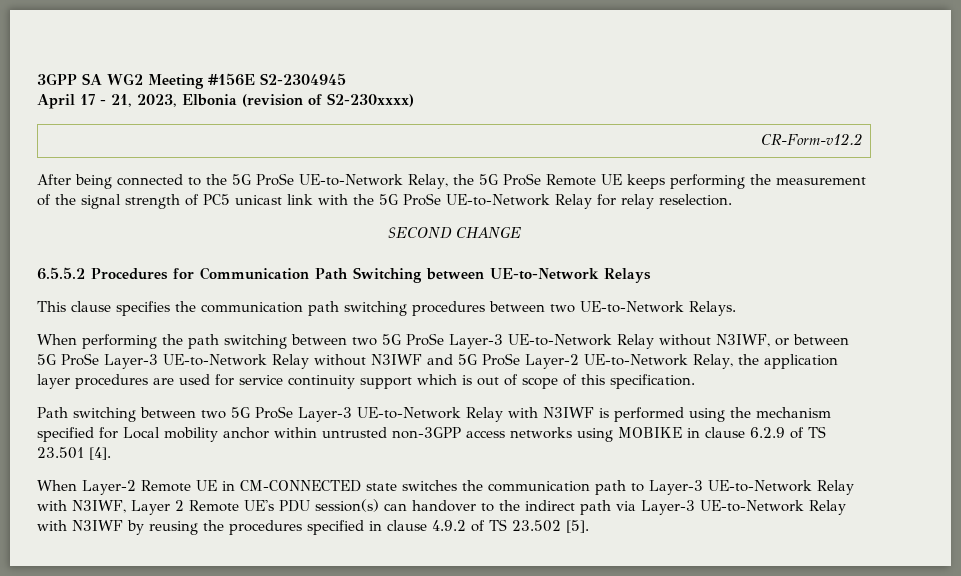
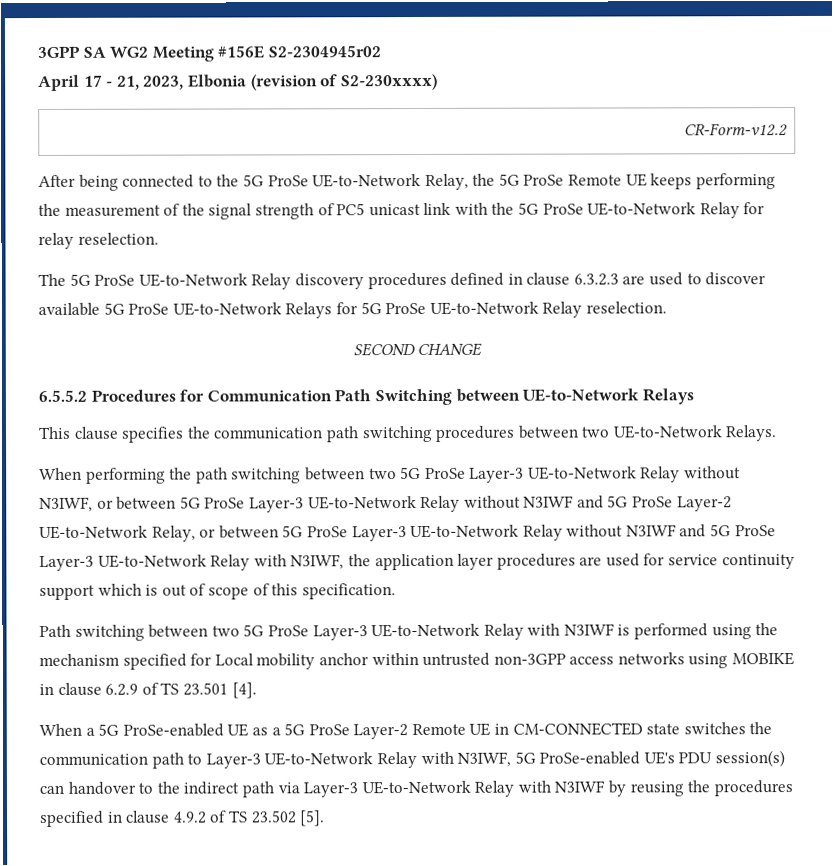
[260,73,346,85] S2-2304945 -> [267,45,382,58] S2-2304945r02
(732, 200) none -> [38,272,767,290] [38,301,667,319] // The 5G ProSe UE-to-Network Relay discovery procedures defined in clause 6.3.2.3 are used to discover available 5G ProSe UE-to-Network Relays for 5G ProSe UE-to-Network Relay reselection.
(733, 361) none -> [199,524,776,542] [39,554,345,571] or between 5G ProSe Layer-3 UE-to-Network Relay without N3IWF and 5G ProSe Layer-3 UE-to-Network Relay with N3IWF,
(77, 485) none -> [85,723,350,737] a 5G ProSe-enabled UE as a 5G ProSe
[130,500,239,515] Layer 2 Remote -> [514,751,641,765] 5G ProSe-enabled

